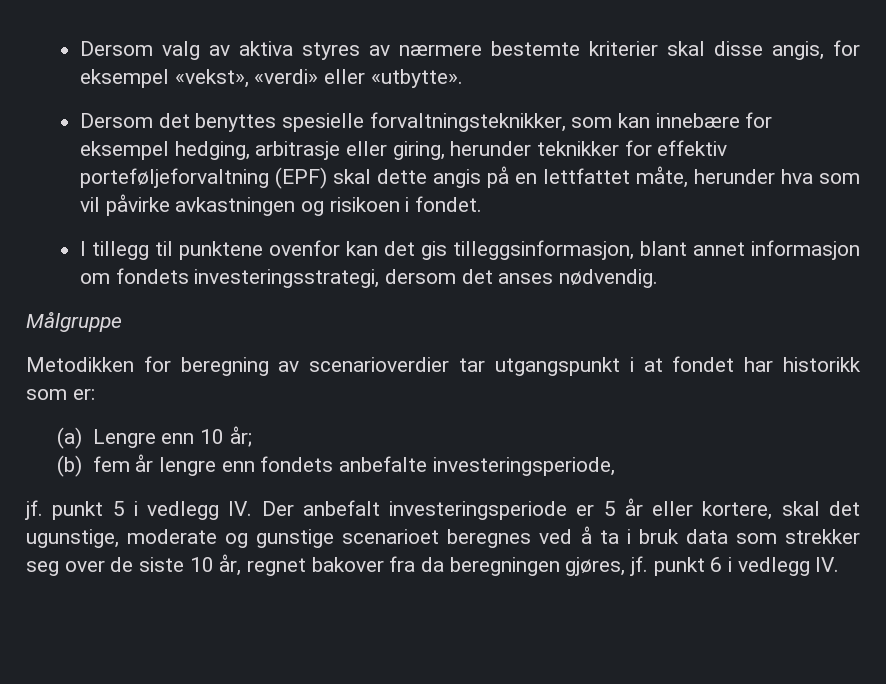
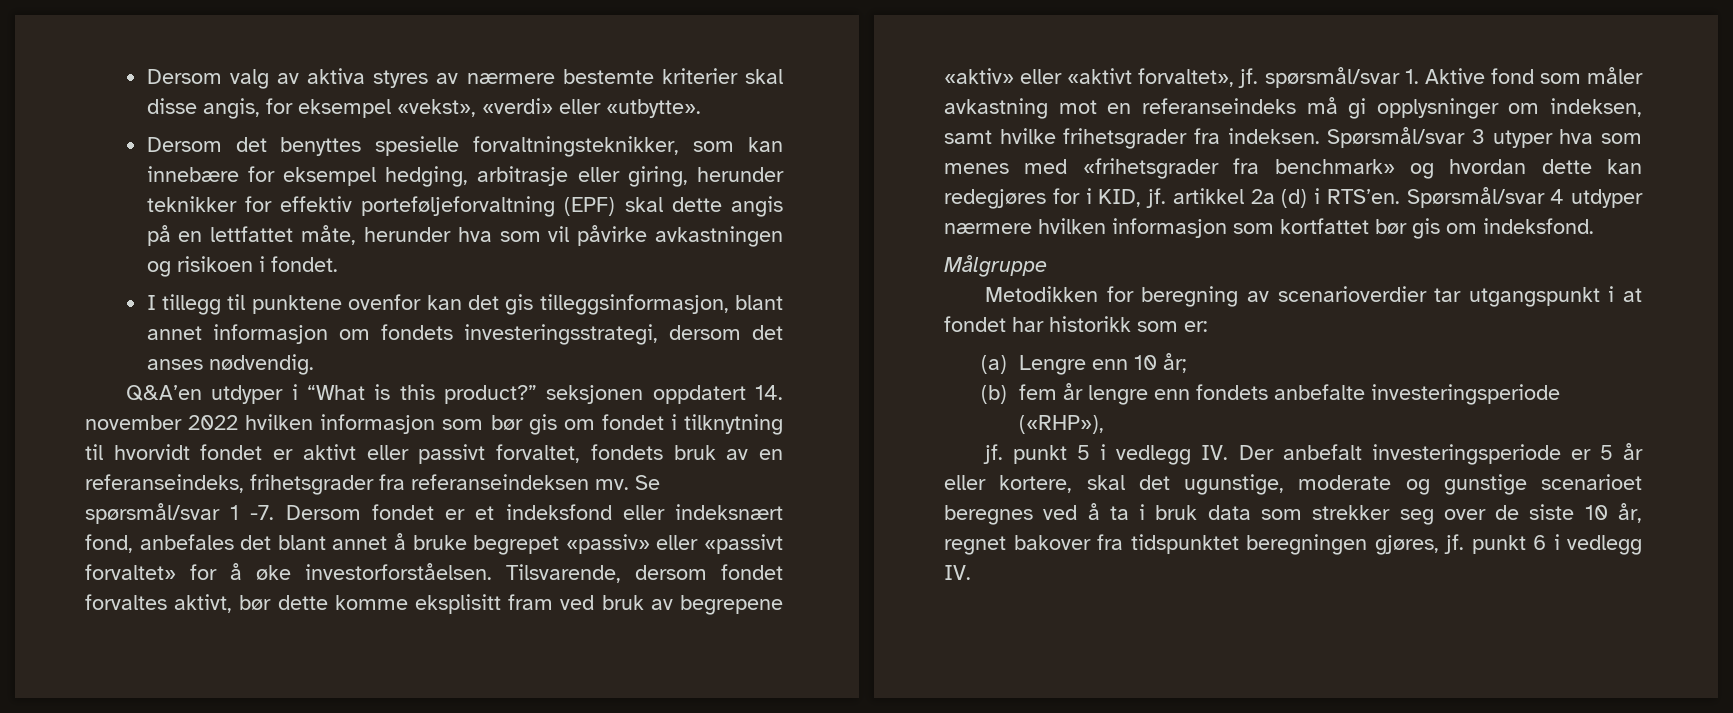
(659, 278) none -> [126,384,784,404] [85,414,784,435] [85,444,784,464] [85,474,660,495] [85,503,783,524] [85,533,784,555] [85,563,783,583] [85,594,783,615] [944,67,1643,88] [944,97,1642,119] [944,127,1642,149] [944,158,1642,179] [944,187,1643,209] [944,218,1594,239] // Q&A’en utdyper i “What is this product?” seksjonen oppdatert 14. november 2022 hvilken informasjon som bør gis om fondet i tilknytning til hvorvidt fondet er aktivt eller passivt forvaltet, fondets bruk av en referanseindeks, frihetsgrader fra referanseindeksen mv. Se spørsmål/svar 1 -7. Dersom fondet er et indeksfond eller indeksnært fond, anbefales det blant annet å bruke begrepet «passiv» eller «passivt forvaltet» for å øke investorforståelsen. Tilsvarende, dersom fondet forvaltes aktivt, bør dette komme eksplisitt fram ved bruk av begrepene «aktiv» eller «aktivt forvaltet», jf. spørsmål/svar 1. Aktive fond som måler avkastning mot en referanseindeks må gi opplysninger om indeksen, samt hvilke frihetsgrader fra indeksen. Spørsmål/svar 3 utyper hva som menes med «frihetsgrader fra benchmark» og hvordan dette kan redegjøres for i KID, jf. artikkel 2a (d) i RTS’en. Spørsmål/svar 4 utdyper nærmere hvilken informasjon som kortfattet bør gis om indeksfond.
[432,457,615,476] investeringsperiode, -> [1370,384,1560,405] [1018,415,1104,434] investeringsperiode («RHP»),
[421,557,445,572] da -> [1130,534,1239,554] tidspunktet

